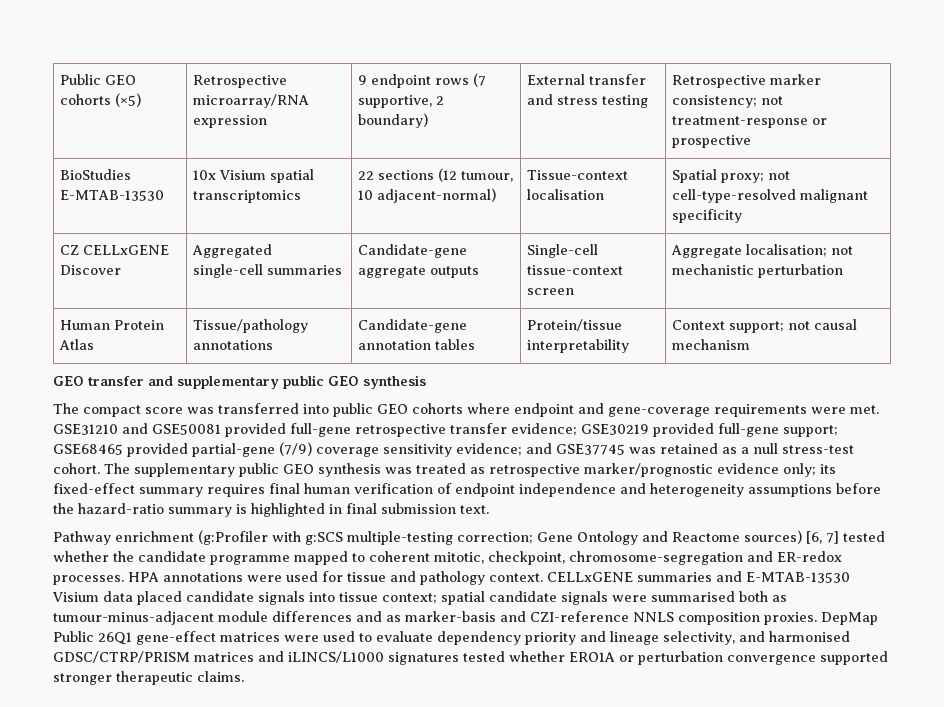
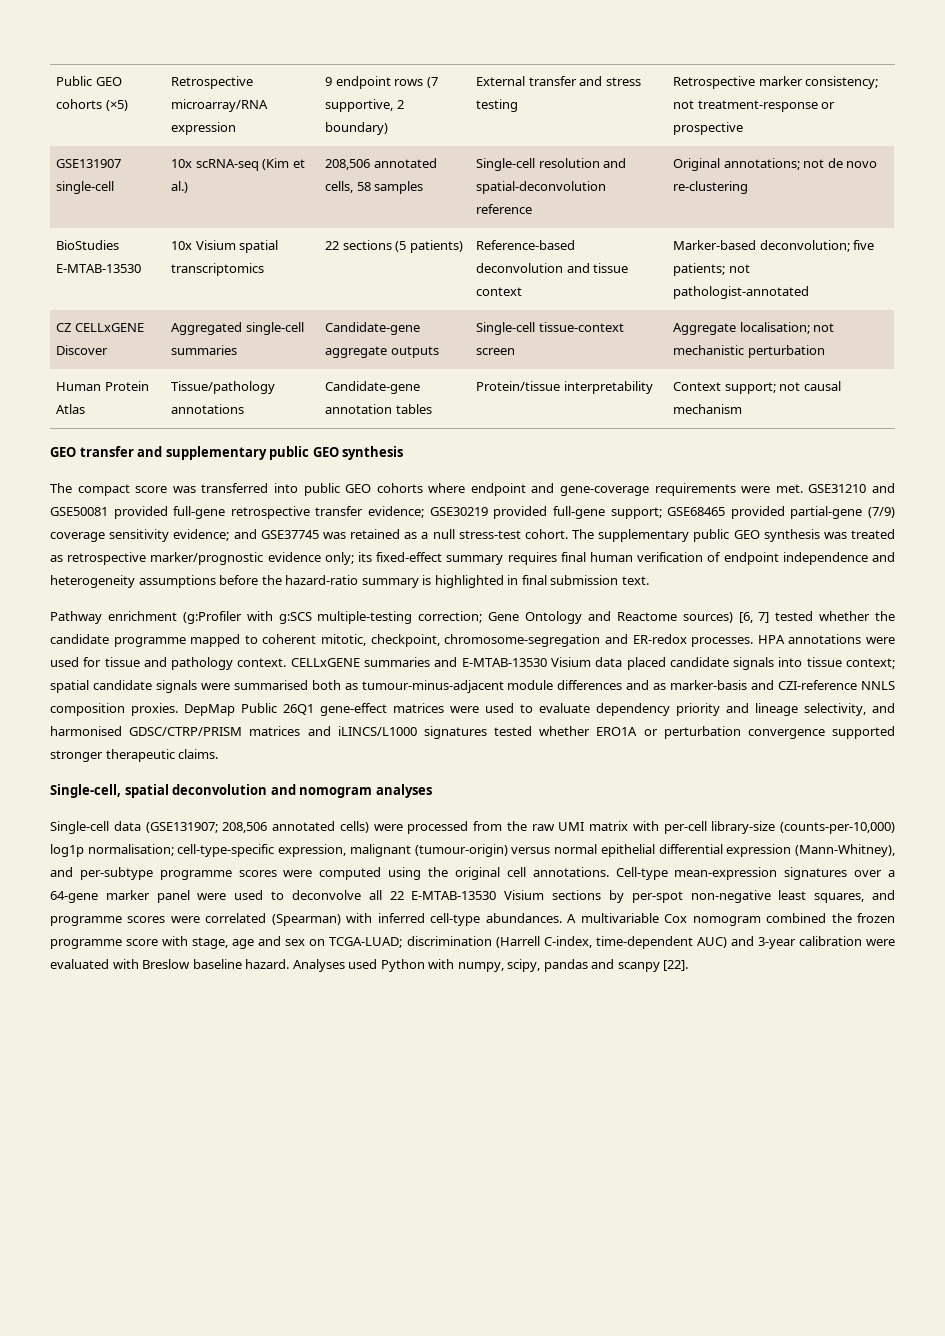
(751, 141) none -> [56,159,122,168] [56,181,115,194] [171,158,305,171] [171,181,189,193] [325,158,437,170] [325,181,424,194] [476,158,627,171] [476,181,607,194] [476,204,533,214] [673,158,878,171] [673,181,749,194] // GSE131907 single-cell | 10x scRNA-seq (Kim et al.) | 208,506 annotated cells, 58 samples | Single-cell resolution and spatial-deconvolution reference | Original annotations; not de novo re-clustering
[437,168,513,182] [357,188,496,203] [526,170,628,180] [526,189,604,200] [671,169,790,183] [671,189,868,203] [671,209,742,223] (12 tumour, 10 adjacent-normal) | Tissue-context localisation | Spatial proxy; not cell-type-resolved malignant specificity -> [395,240,463,253] [476,240,576,250] [476,263,629,273] [476,287,523,296] [673,240,875,252] [673,263,750,276] [673,286,810,299] (5 patients) | Reference-based deconvolution and tissue context | Marker-based deconvolution; five patients; not pathologist-annotated
(244, 676) none -> [50,784,432,798] [50,821,895,834] [50,844,896,857] [50,867,896,880] [50,890,896,903] [50,913,896,926] [50,936,895,949] [50,959,689,972] // Single-cell, spatial deconvolution and nomogram analyses // Single-cell data (GSE131907; 208,506 annotated cells) were processed from the raw UMI matrix with per-cell library-size (counts-per-10,000) log1p normalisation; cell-type-specific expression, malignant (tumour-origin) versus normal epithelial differential expression (Mann-Whitney), and per-subtype programme scores were computed using the original cell annotations. Cell-type mean-expression signatures over a 64-gene marker panel were used to deconvolve all 22 E-MTAB-13530 Visium sections by per-spot non-negative least squares, and programme scores were correlated (Spearman) with inferred cell-type abundances. A multivariable Cox nomogram combined the frozen programme score with stage, age and sex on TCGA-LUAD; discrimination (Harrell C-index, time-dependent AUC) and 3-year calibration were evaluated with Breslow baseline hazard. Analyses used Python with numpy, scipy, pandas and scanpy [22].

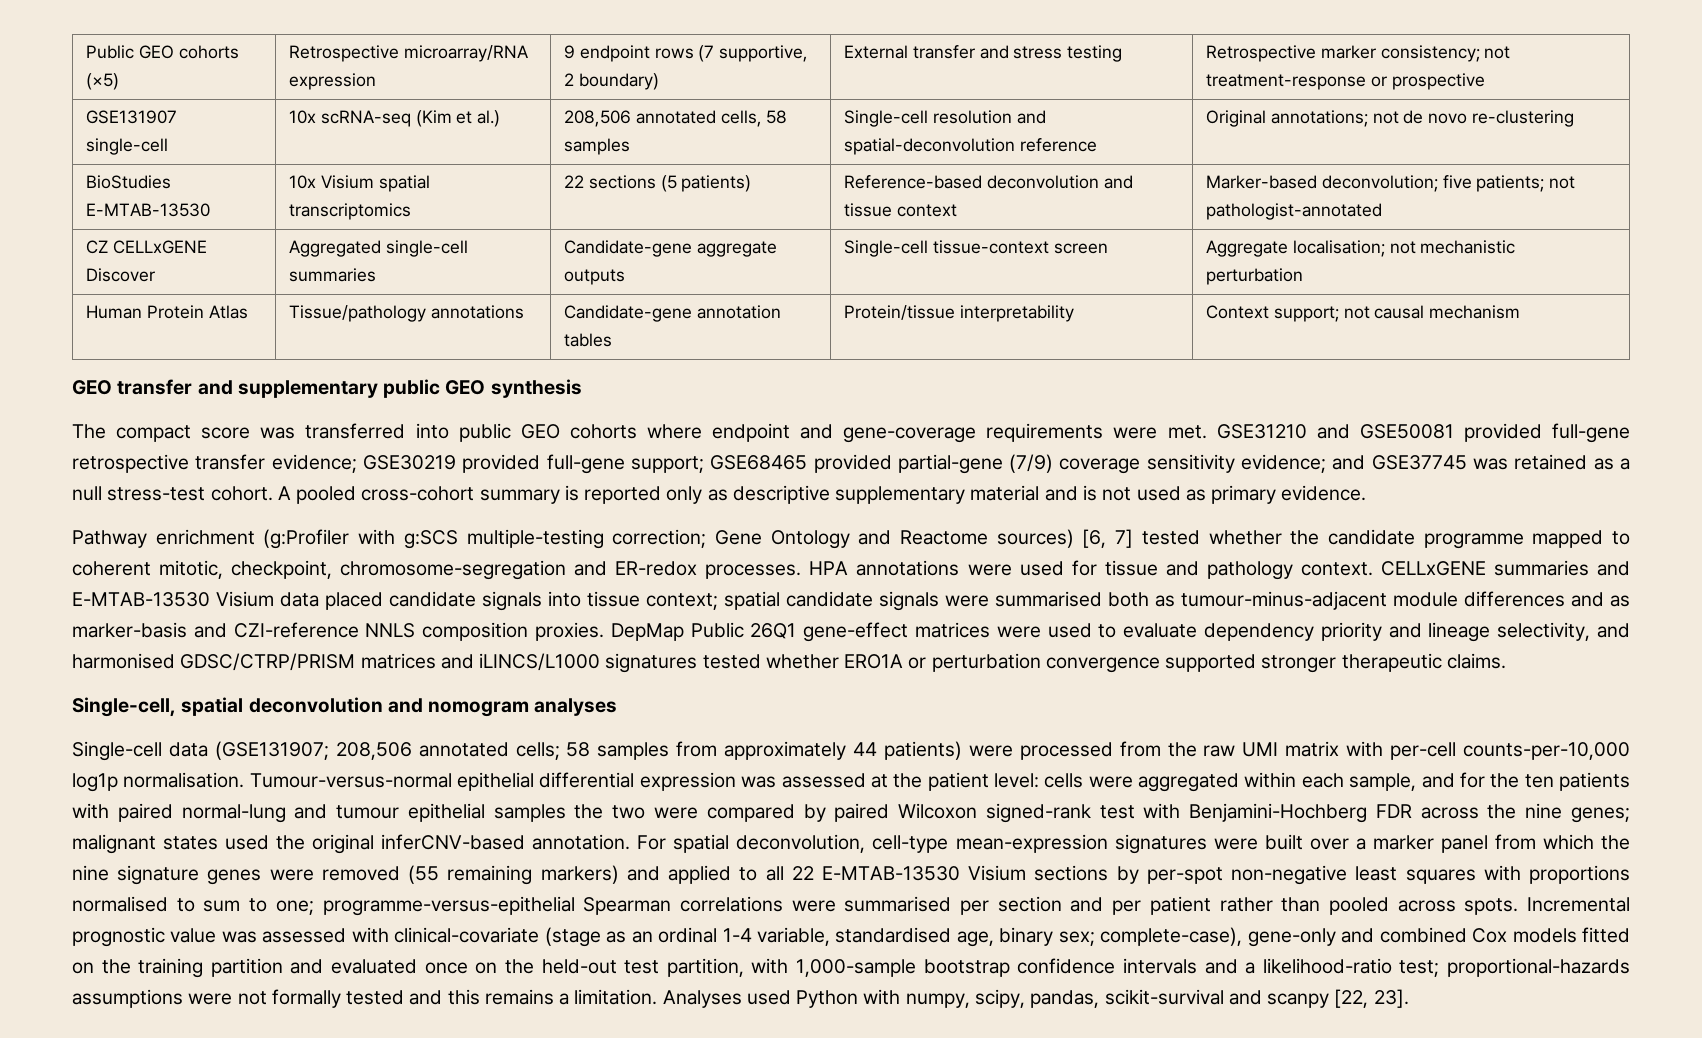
[572,529,895,542] [50,552,896,565] [50,575,649,588] The supplementary public GEO synthesis was treated as retrospective marker/prognostic evidence only; its fixed-effect summary requires final human verification of endpoint independence and heterogeneity assumptions before the hazard-ratio summary is highlighted in final submission text. -> [277,485,1367,504] A pooled cross-cohort summary is reported only as descriptive supplementary material and is not used as primary evidence.
[339,821,369,833] cells) -> [515,741,962,760] cells; 58 samples from approximately 44 patients)
[711,821,895,834] [50,844,896,857] [50,867,848,880] library-size (counts-per-10,000) log1p normalisation; cell-type-specific expression, malignant (tumour-origin) versus normal epithelial differential expression (Mann-Whitney), and per-subtype programme scores were computed using the original cell annotations. Cell-type mean-expression signatures -> [1463,742,1631,760] [72,772,1630,792] [72,803,1630,823] [72,834,1303,854] counts-per-10,000 log1p normalisation. Tumour-versus-normal epithelial differential expression was assessed at the patient level: cells were aggregated within each sample, and for the ten patients with paired normal-lung and tumour epithelial samples the two were compared by paired Wilcoxon signed-rank test with Benjamini-Hochberg FDR across the nine genes; malignant states used the original inferCNV-based annotation. For spatial deconvolution, cell-type mean-expression signatures were built
[50,891,98,903] 64-gene -> (1366, 844) none
[197,890,361,900] were used to deconvolve -> [1494,834,1630,850] [72,865,758,885] from which the nine signature genes were removed (55 remaining markers) and applied to
[814,890,896,903] [50,913,896,926] [50,936,895,949] [50,959,290,969] squares, and programme scores were correlated (Spearman) with inferred cell-type abundances. A multivariable Cox nomogram combined the frozen programme score with stage, age and sex on TCGA-LUAD; discrimination (Harrell C-index, time-dependent AUC) and 3-year calibration were evaluated with Breslow baseline hazard. -> [1405,865,1631,884] [72,896,1631,916] [72,927,1631,947] [72,958,1631,978] [72,989,658,1008] squares with proportions normalised to sum to one; programme-versus-epithelial Spearman correlations were summarised per section and per patient rather than pooled across spots. Incremental prognostic value was assessed with clinical-covariate (stage as an ordinal 1-4 variable, standardised age, binary sex; complete-case), gene-only and combined Cox models fitted on the training partition and evaluated once on the held-out test partition, with 1,000-sample bootstrap confidence intervals and a likelihood-ratio test; proportional-hazards assumptions were not formally tested and this remains a limitation.
[543,959,689,972] pandas and scanpy [22]. -> [1030,989,1409,1008] pandas, scikit-survival and scanpy [22, 23].

